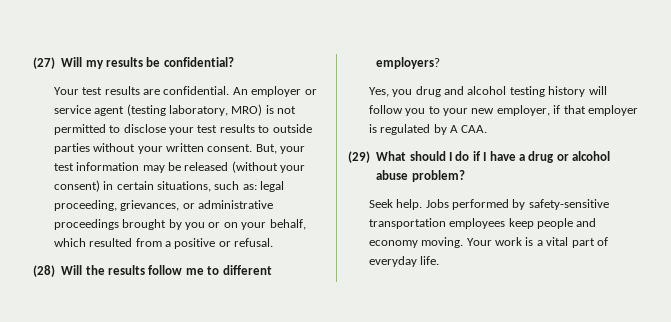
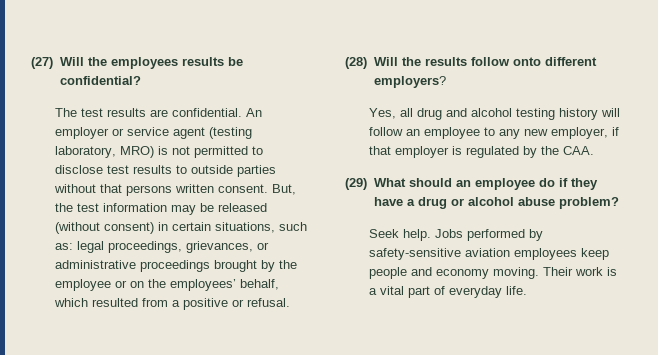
[85,60,104,69] my -> [87,57,178,69] the employees
[53,87,79,95] Your -> [54,108,77,117] The
[169,127,195,135] your -> (103, 169) none
[137,146,163,154] your -> [99,184,172,196] that persons
[280,146,306,154] your -> [54,203,73,212] the
[280,165,306,173] your -> (100, 228) none
[53,200,117,211] proceeding, -> [107,241,182,253] proceedings,
[185,222,267,230] you or on your -> [278,260,297,269] [54,279,236,291] the employee or on the employees’
[185,266,220,275] me to -> [512,57,541,66] onto
[392,89,413,97] you -> [399,108,413,117] all
[405,106,469,116] you to your -> [405,127,520,139] an employee to any
[450,125,459,133] A -> [540,146,559,155] the
[449,152,452,161] I -> [455,178,535,190] an employee
[483,152,487,161] I -> [570,178,598,190] they
[368,218,446,229] transportation -> [464,248,510,257] aviation
[466,238,492,246] Your -> [542,267,573,276] Their

